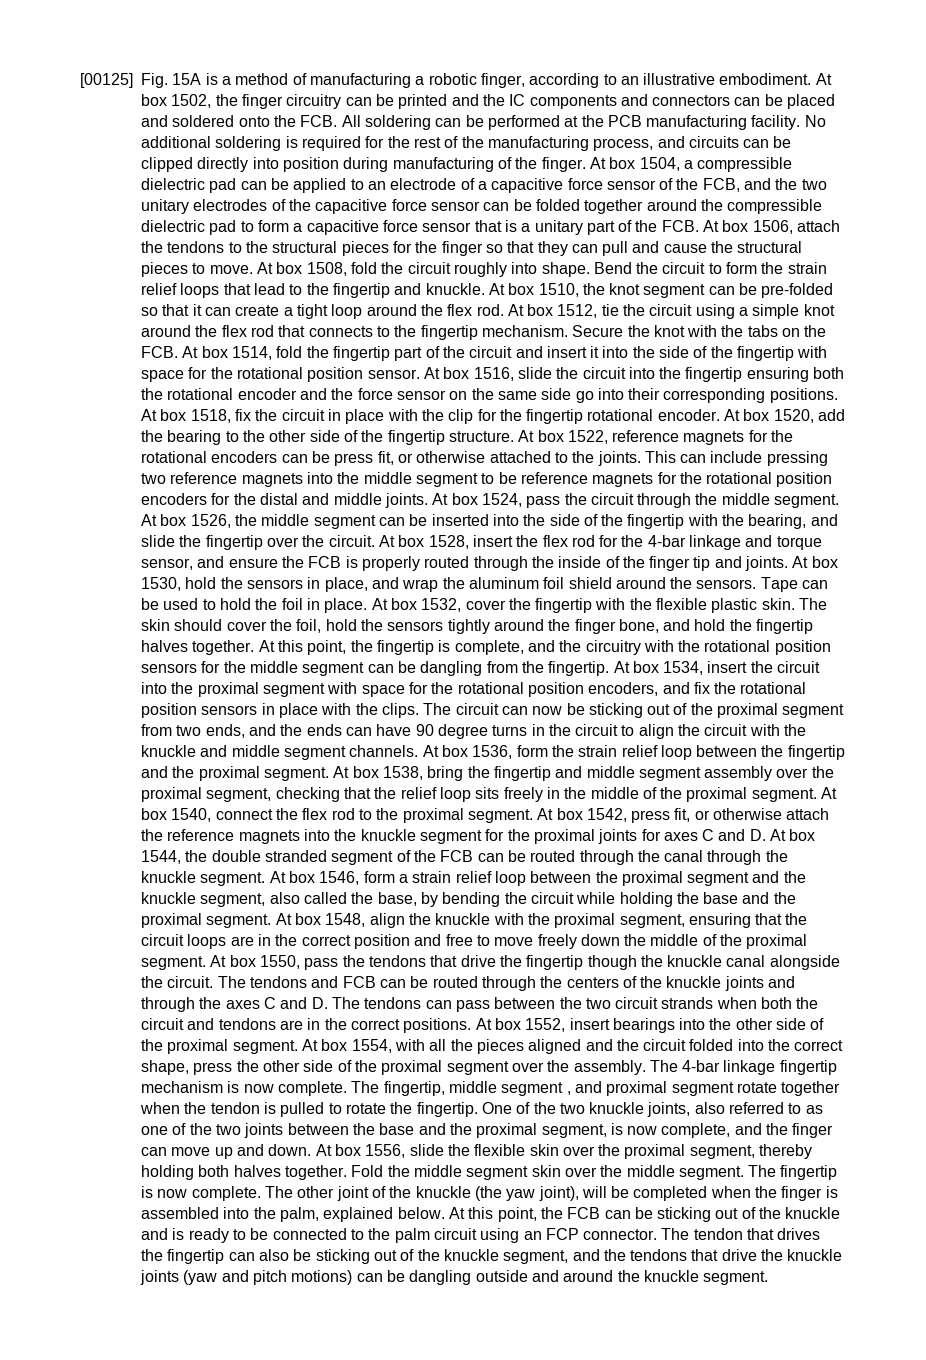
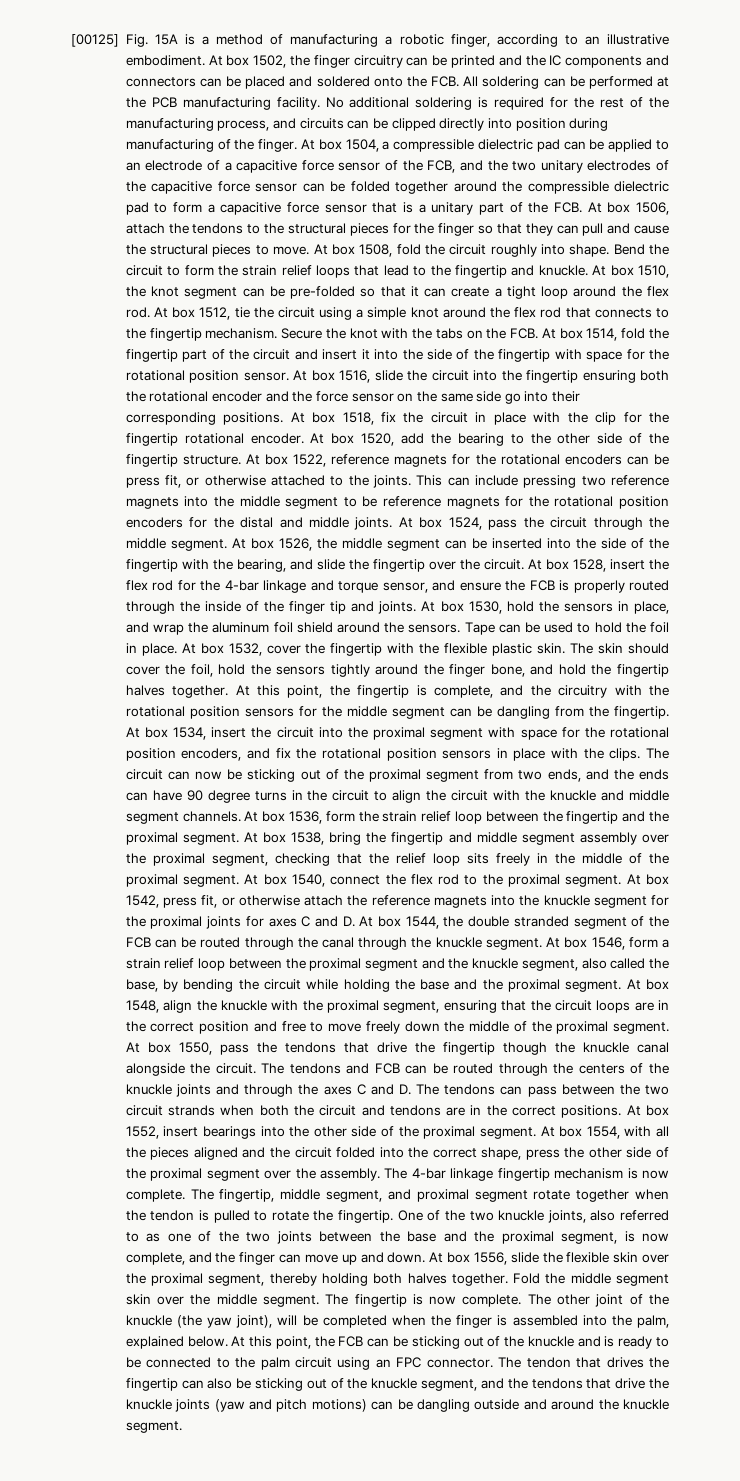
[501,1082,571,1096] segment , -> [326,1190,383,1202] segment,
[545,1228,579,1240] FCP -> [396,1357,422,1368] FPC

